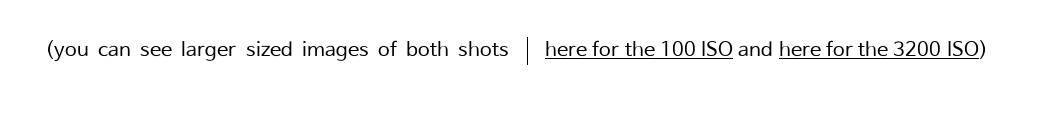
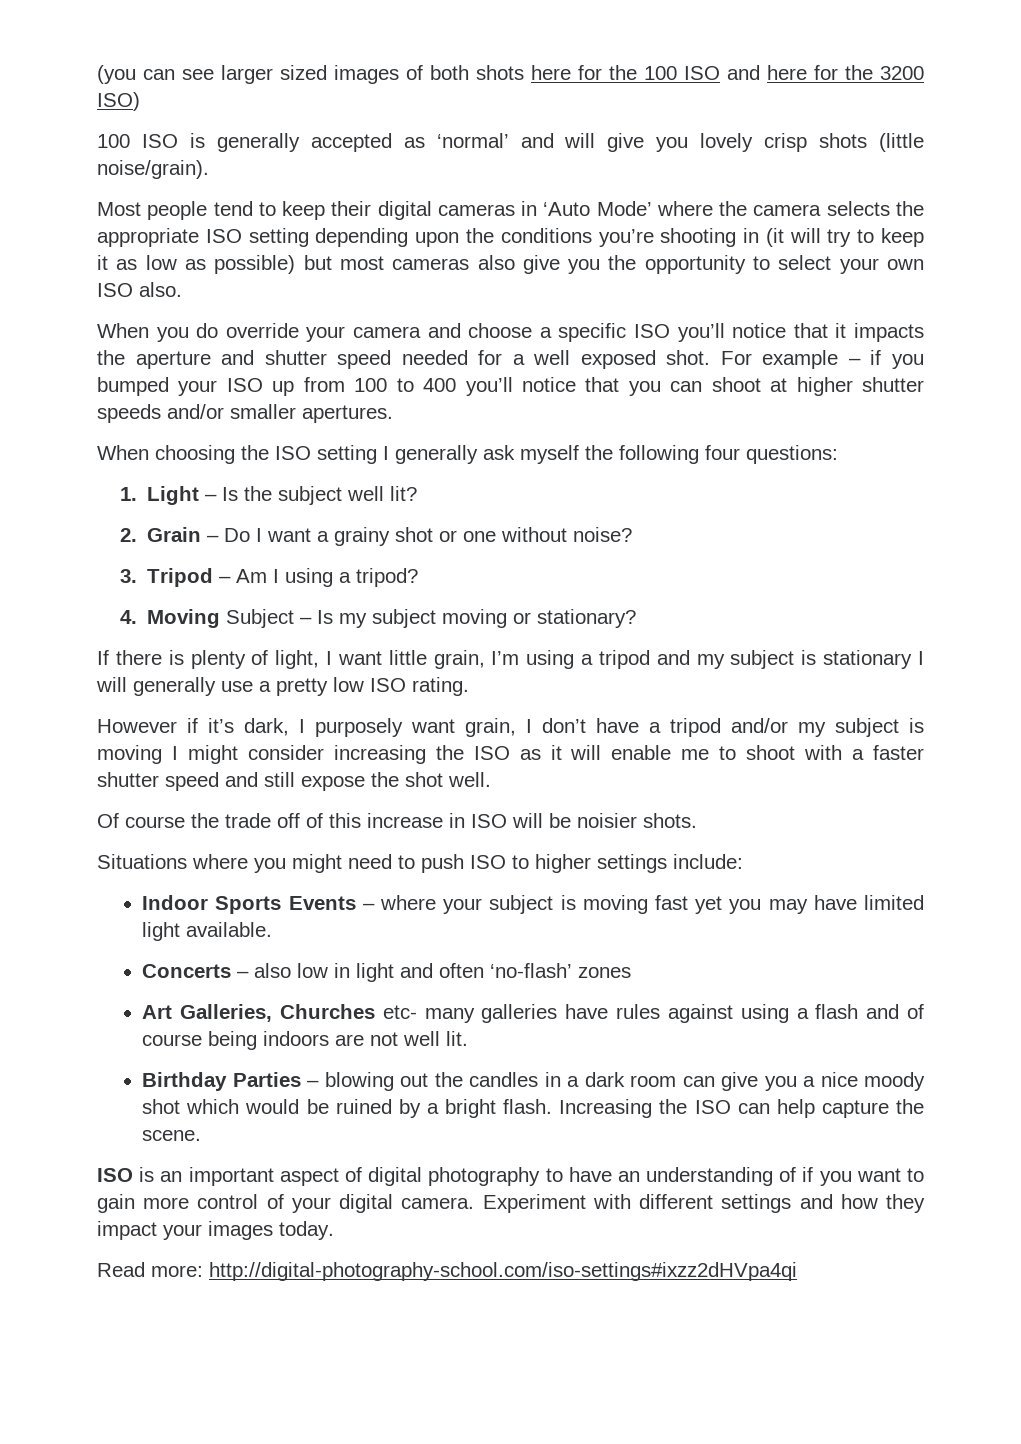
(988, 49) none -> [97,133,925,152] [97,160,209,179] [97,201,924,220] [97,228,925,247] [97,255,924,274] [97,282,182,297] [97,323,925,342] [97,350,924,369] [97,377,924,396] [97,404,393,423] [97,445,838,464] [119,486,417,505] [119,527,632,546] [119,568,418,587] [119,609,636,628] [97,650,925,669] [96,677,469,696] [97,718,924,737] [97,745,924,764] [97,772,491,791] [97,813,697,828] [97,854,743,873] [142,895,924,914] [142,922,273,941] [142,963,632,982] [142,1004,924,1023] [142,1031,469,1050] [142,1072,925,1091] [142,1099,925,1118] [142,1130,202,1141] [97,1167,924,1186] [97,1194,926,1213] [97,1221,334,1240] [97,1262,797,1281] // 100 ISO is generally accepted as ‘normal’ and will give you lovely crisp shots (little noise/grain). // Most people tend to keep their digital cameras in ‘Auto Mode’ where the camera selects the appropriate ISO setting depending upon the conditions you’re shooting in (it will try to keep it as low as possible) but most cameras also give you the opportunity to select your own ISO also. // When you do override your camera and choose a specific ISO you’ll notice that it impacts the aperture and shutter speed needed for a well exposed shot. For example – if you bumped your ISO up from 100 to 400 you’ll notice that you can shoot at higher shutter speeds and/or smaller apertures. // When choosing the ISO setting I generally ask myself the following four questions: // 1. Light – Is the subject well lit? // 2. Grain – Do I want a grainy shot or one without noise? // 3. Tripod – Am I using a tripod? // 4. Moving Subject – Is my subject moving or stationary? // If there is plenty of light, I want little grain, I’m using a tripod and my subject is stationary I will generally use a pretty low ISO rating. // However if it’s dark, I purposely want grain, I don’t have a tripod and/or my subject is moving I might consider increasing the ISO as it will enable me to shoot with a faster shutter speed and still expose the shot well. // Of course the trade off of this increase in ISO will be noisier shots. // Situations where you might need to push ISO to higher settings include: // Indoor Sports Events – where your subject is moving fast yet you may have limited light available. // Concerts – also low in light and often ‘no-flash’ zones // Art Galleries, Churches etc- many galleries have rules against using a flash and of course being indoors are not well lit. // Birthday Parties – blowing out the candles in a dark room can give you a nice moody shot which would be ruined by a bright flash. Increasing the ISO can help capture the scene. // ISO is an important aspect of digital photography to have an understanding of if you want to gain more control of your digital camera. Experiment with different settings and how they impact your images today. // Read more: http://digital-photography-school.com/iso-settings#ixzz2dHVpa4qi

